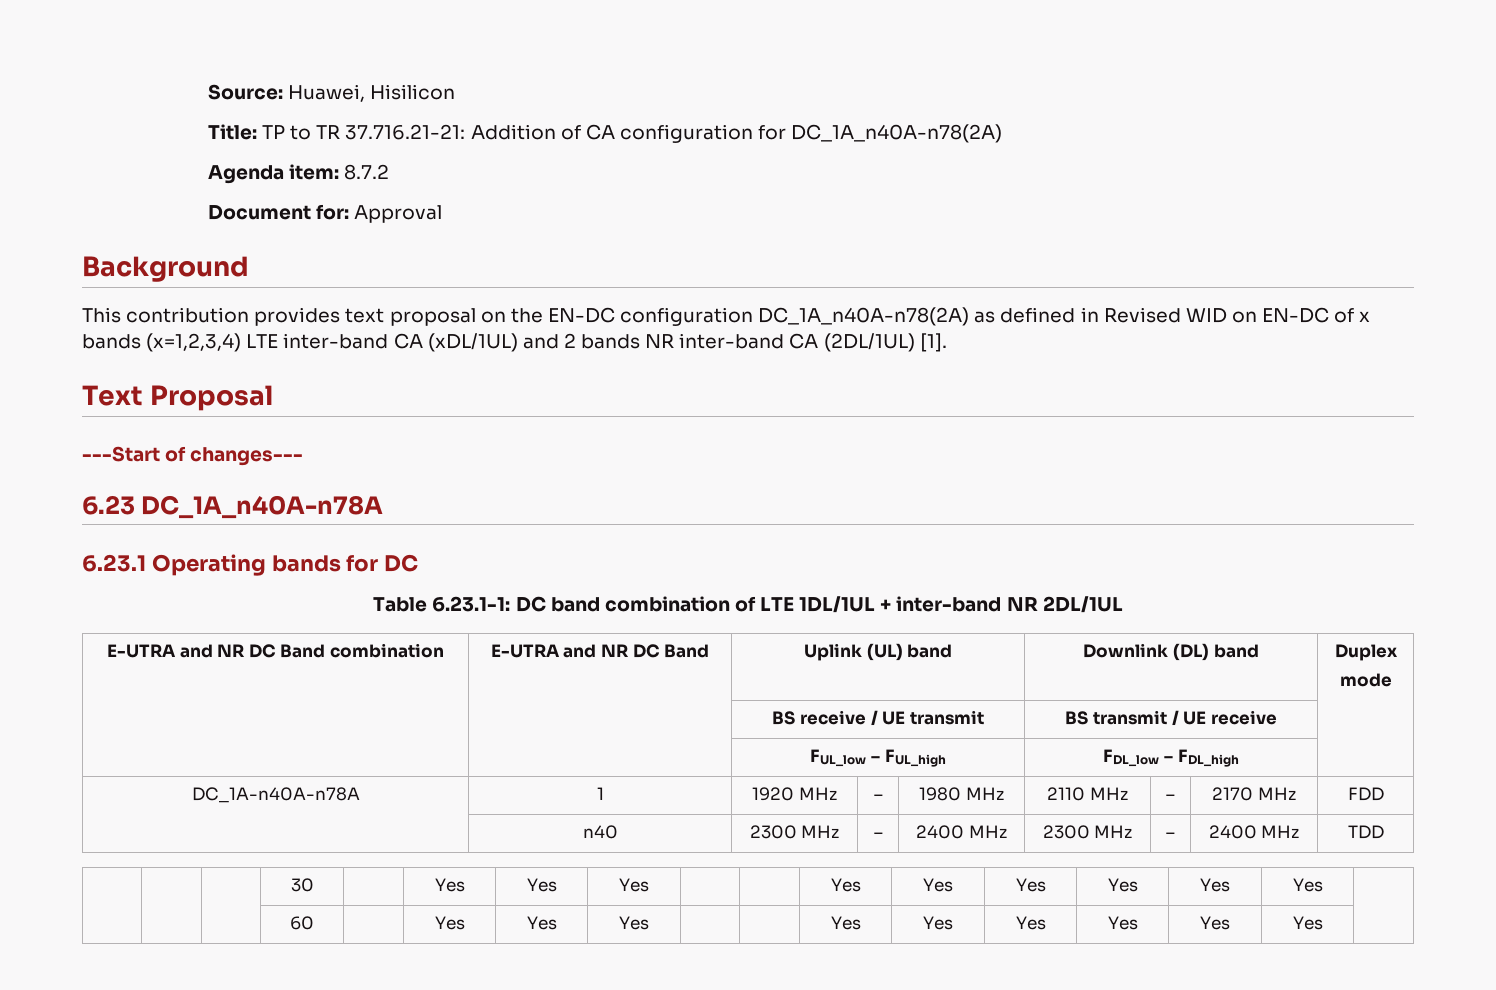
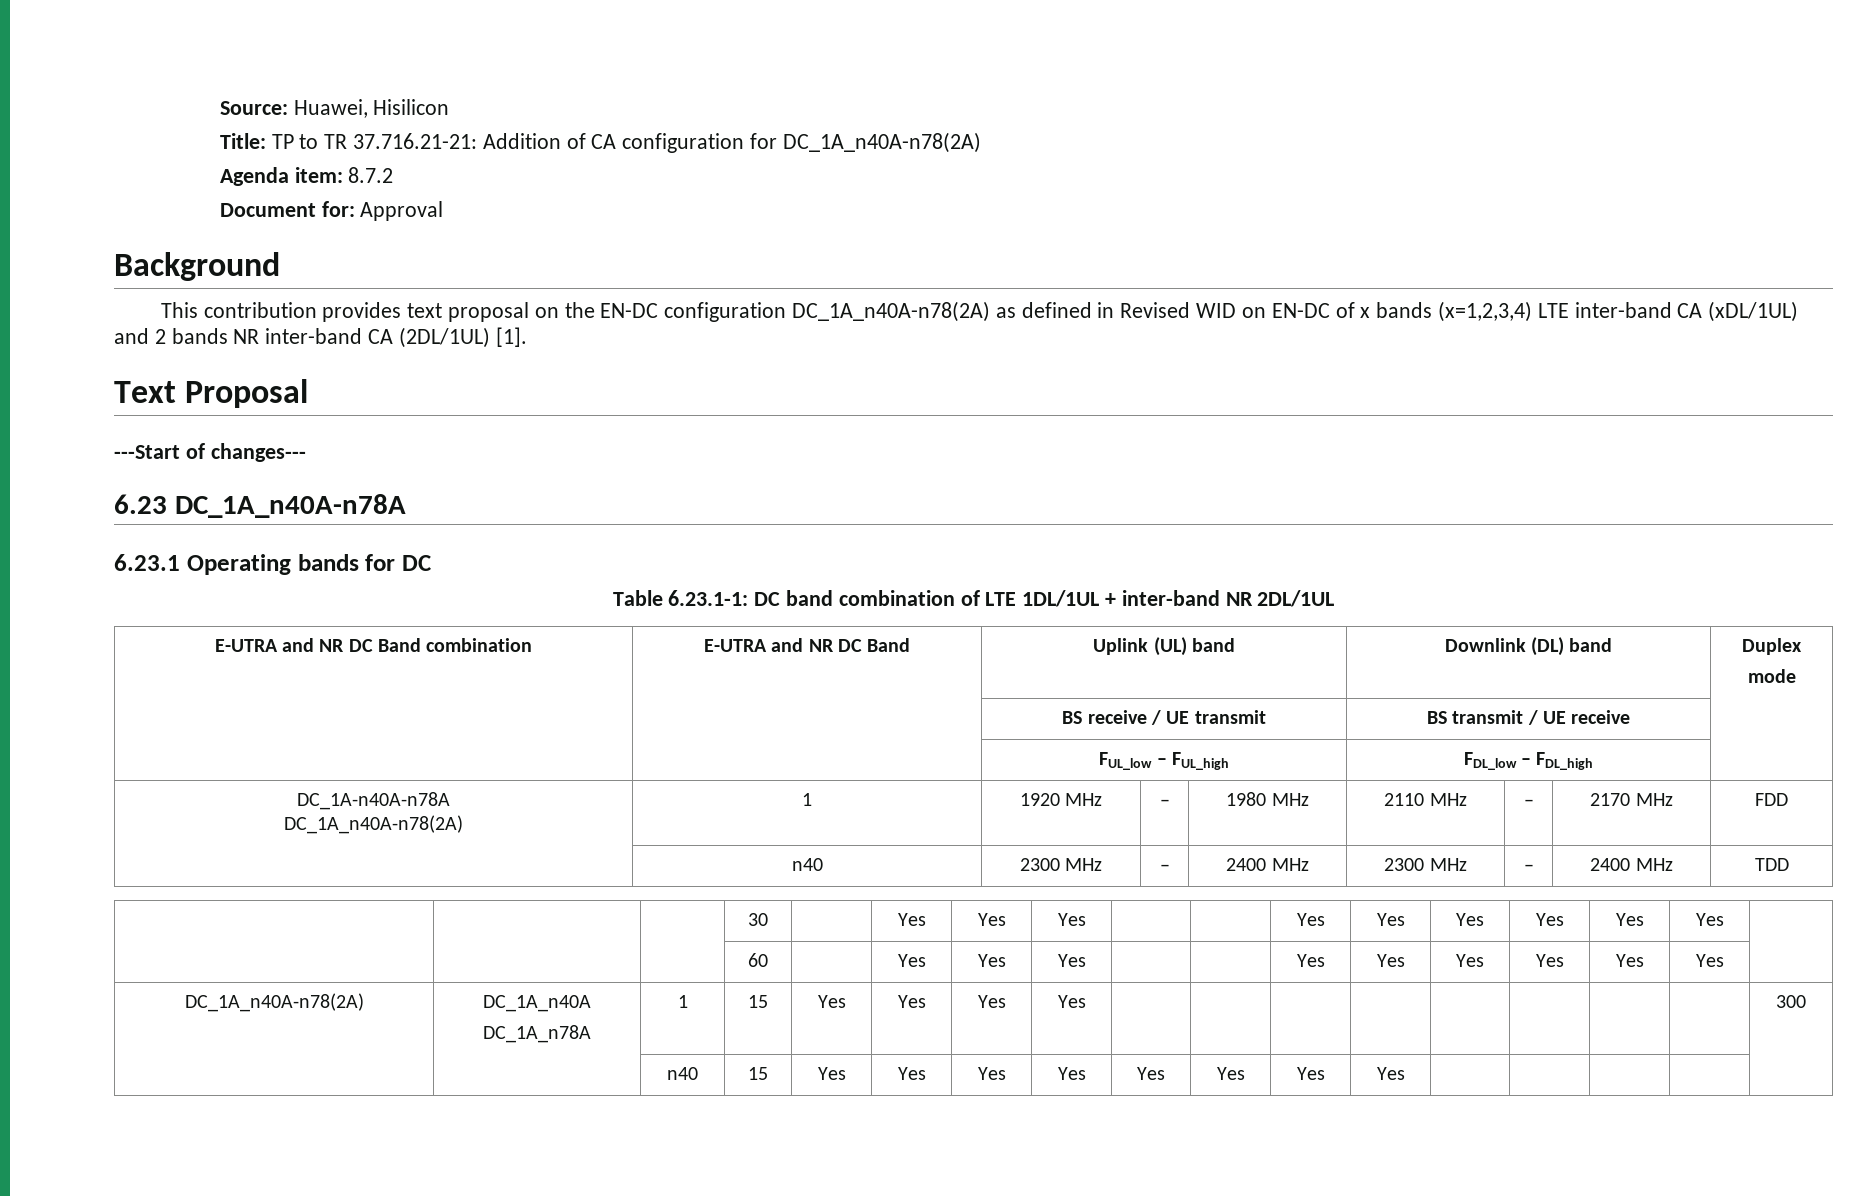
(360, 795) none -> [284,815,463,834] // DC_1A_n40A-n78(2A)
(1323, 923) none -> [184,993,364,1012] [483,995,591,1012] [483,1025,591,1043] [677,995,688,1008] [748,995,768,1008] [817,995,846,1008] [897,995,926,1008] [977,995,1006,1008] [1057,995,1086,1008] [1776,995,1806,1008] [667,1067,698,1080] [748,1067,768,1080] [817,1067,846,1080] [897,1067,926,1080] [977,1067,1006,1080] [1057,1067,1086,1080] [1137,1067,1165,1080] [1216,1067,1245,1080] [1296,1067,1325,1080] [1376,1067,1405,1080] // DC_1A_n40A-n78(2A) | DC_1A_n40A // DC_1A_n78A | 1 | 15 | Yes | Yes | Yes | Yes | | | | | | | | | 300 // | | n40 | 15 | Yes | Yes | Yes | Yes | Yes | Yes | Yes | Yes | | | | |

